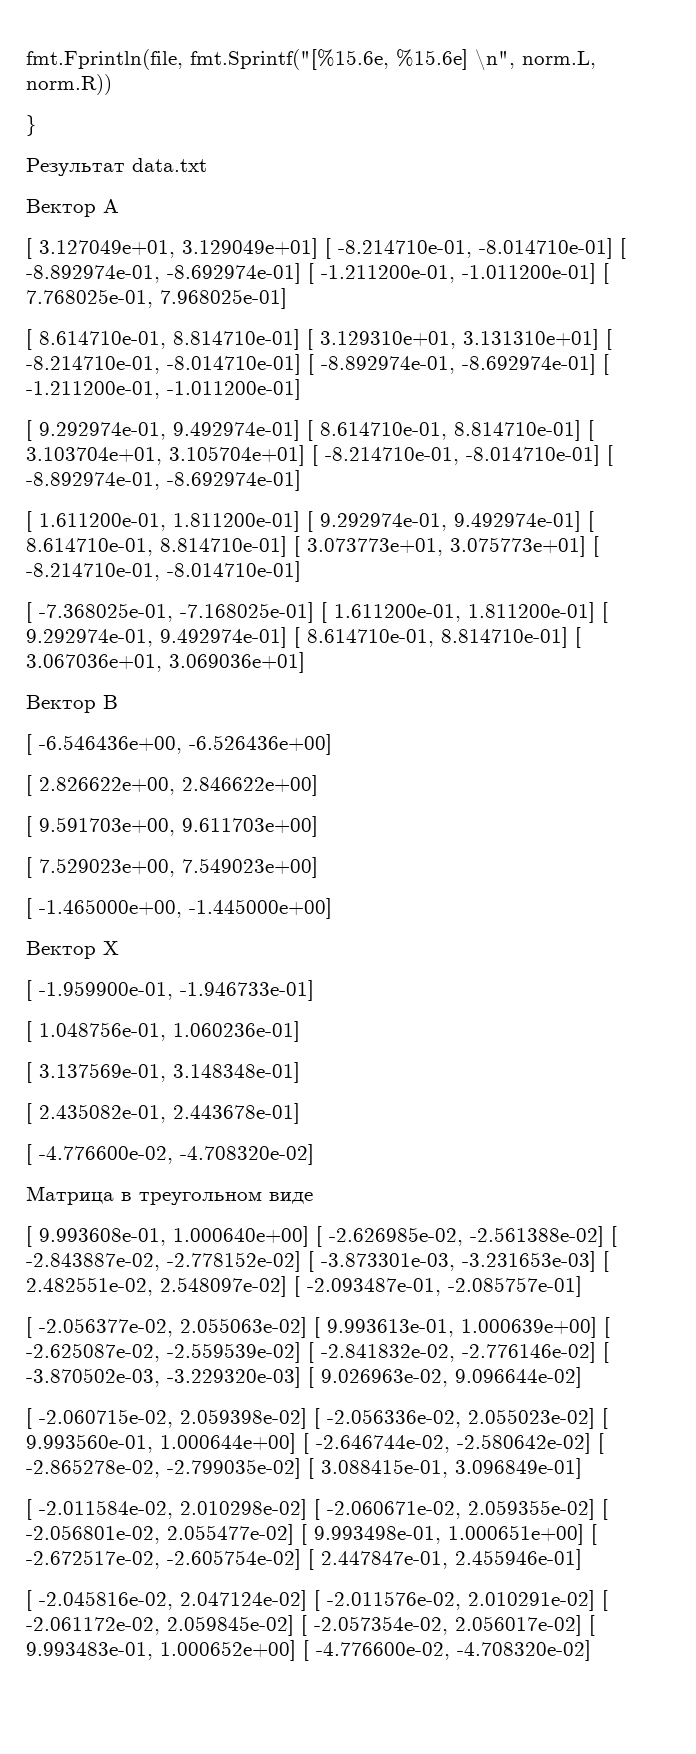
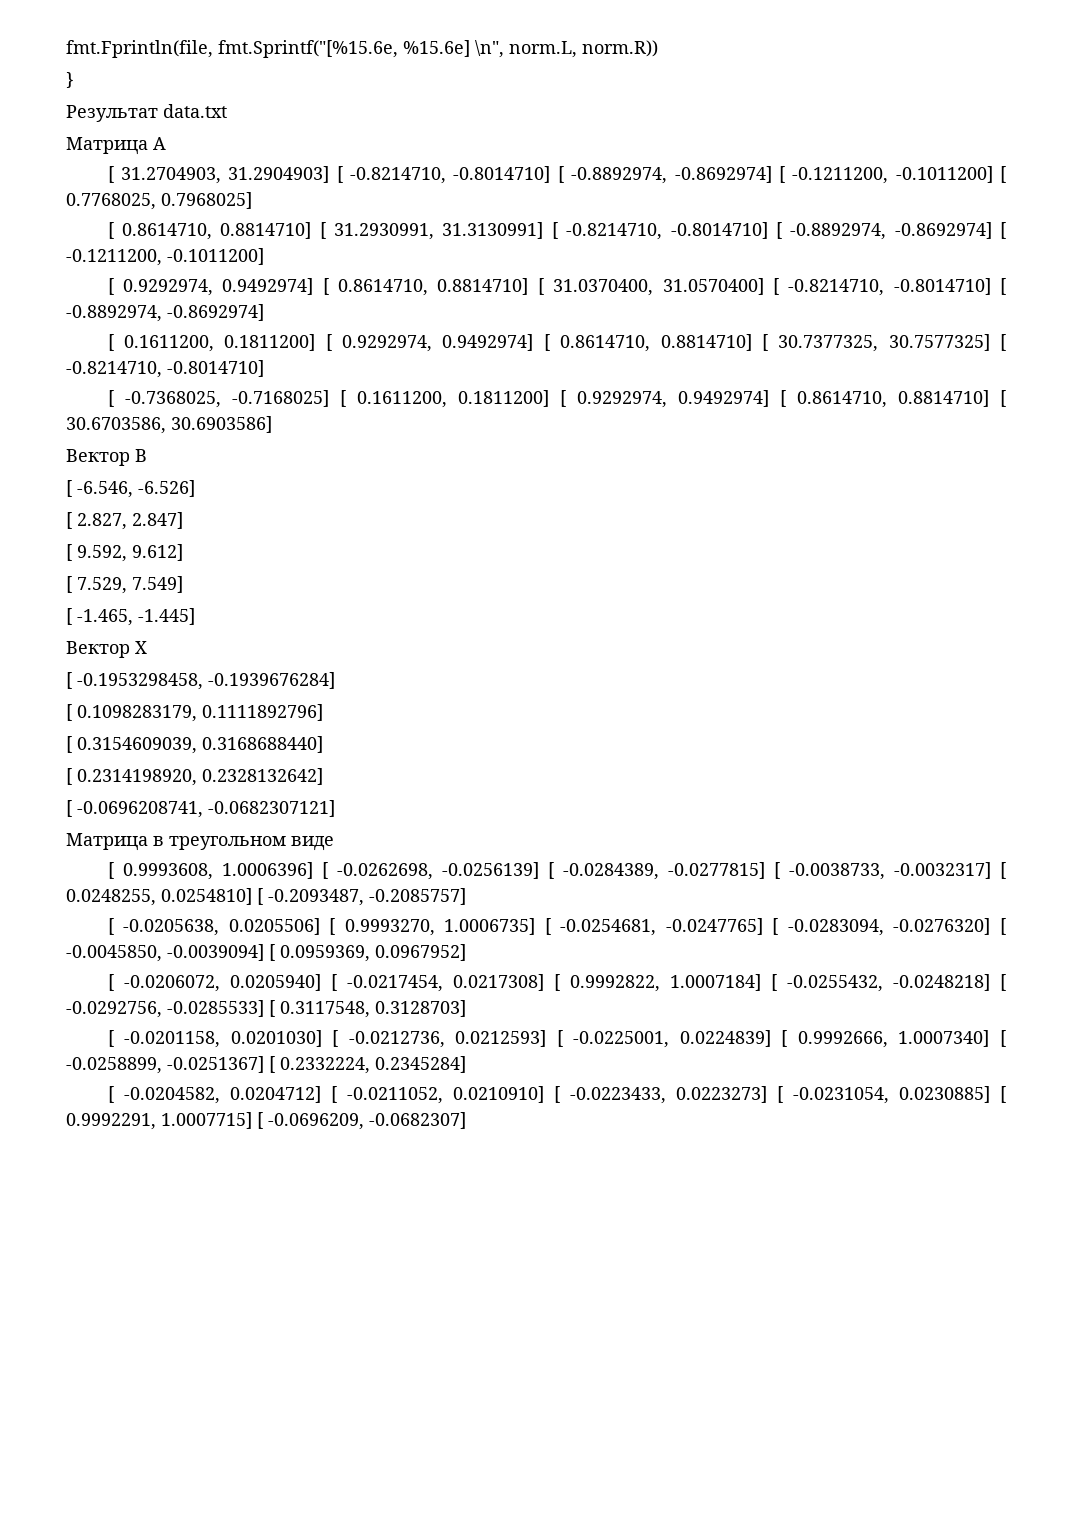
[26,199,96,217] Вектор -> [66,137,148,155] Матрица
[39,238,626,259] [26,263,609,284] [26,288,287,309] [26,329,612,350] [26,354,609,375] [26,379,301,400] [26,420,594,441] [26,445,613,466] [26,470,301,491] [26,511,594,532] [26,536,599,557] [26,561,301,582] [26,602,608,623] [26,627,581,648] [26,652,305,673] 3.127049e+01, 3.129049e+01] [ -8.214710e-01, -8.014710e-01] [ -8.892974e-01, -8.692974e-01] [ -1.211200e-01, -1.011200e-01] [ 7.768025e-01, 7.968025e-01] // [ 8.614710e-01, 8.814710e-01] [ 3.129310e+01, 3.131310e+01] [ -8.214710e-01, -8.014710e-01] [ -8.892974e-01, -8.692974e-01] [ -1.211200e-01, -1.011200e-01] // [ 9.292974e-01, 9.492974e-01] [ 8.614710e-01, 8.814710e-01] [ 3.103704e+01, 3.105704e+01] [ -8.214710e-01, -8.014710e-01] [ -8.892974e-01, -8.692974e-01] // [ 1.611200e-01, 1.811200e-01] [ 9.292974e-01, 9.492974e-01] [ 8.614710e-01, 8.814710e-01] [ 3.073773e+01, 3.075773e+01] [ -8.214710e-01, -8.014710e-01] // [ -7.368025e-01, -7.168025e-01] [ 1.611200e-01, 1.811200e-01] [ 9.292974e-01, 9.492974e-01] [ 8.614710e-01, 8.814710e-01] [ 3.067036e+01, 3.069036e+01] -> [121,166,1006,184] [66,192,252,210] [107,222,1006,240] [66,248,264,266] [107,278,1006,296] [66,304,264,322] [107,334,1006,352] [66,360,264,378] [107,390,1007,408] [66,416,272,434] 31.2704903, 31.2904903] [ -0.8214710, -0.8014710] [ -0.8892974, -0.8692974] [ -0.1211200, -0.1011200] [ 0.7768025, 0.7968025] // [ 0.8614710, 0.8814710] [ 31.2930991, 31.3130991] [ -0.8214710, -0.8014710] [ -0.8892974, -0.8692974] [ -0.1211200, -0.1011200] // [ 0.9292974, 0.9492974] [ 0.8614710, 0.8814710] [ 31.0370400, 31.0570400] [ -0.8214710, -0.8014710] [ -0.8892974, -0.8692974] // [ 0.1611200, 0.1811200] [ 0.9292974, 0.9492974] [ 0.8614710, 0.8814710] [ 30.7377325, 30.7577325] [ -0.8214710, -0.8014710] // [ -0.7368025, -0.7168025] [ 0.1611200, 0.1811200] [ 0.9292974, 0.9492974] [ 0.8614710, 0.8814710] [ 30.6703586, 30.6903586]
[39,734,332,755] [26,775,318,796] [26,816,318,837] [26,857,318,878] [26,898,332,919] -6.546436e+00, -6.526436e+00] // [ 2.826622e+00, 2.846622e+00] // [ 9.591703e+00, 9.611703e+00] // [ 7.529023e+00, 7.549023e+00] // [ -1.465000e+00, -1.445000e+00] -> [77,480,195,498] [66,512,183,530] [66,544,183,562] [66,576,183,594] [66,608,195,626] -6.546, -6.526] // [ 2.827, 2.847] // [ 9.592, 9.612] // [ 7.529, 7.549] // [ -1.465, -1.445]
[39,980,314,1001] [26,1021,300,1042] [26,1062,300,1083] [26,1103,300,1124] [26,1144,314,1165] -1.959900e-01, -1.946733e-01] // [ 1.048756e-01, 1.060236e-01] // [ 3.137569e-01, 3.148348e-01] // [ 2.435082e-01, 2.443678e-01] // [ -4.776600e-02, -4.708320e-02] -> [77,672,335,690] [66,704,323,722] [66,736,323,754] [66,768,323,786] [66,800,335,818] -0.1953298458, -0.1939676284] // [ 0.1098283179, 0.1111892796] // [ 0.3154609039, 0.3168688440] // [ 0.2314198920, 0.2328132642] // [ -0.0696208741, -0.0682307121]
[39,1226,617,1247] [26,1251,609,1272] [26,1276,582,1297] [26,1317,610,1338] [26,1342,609,1363] [26,1367,582,1388] [26,1408,608,1429] [26,1433,604,1454] [26,1458,582,1479] [26,1499,608,1520] [26,1524,597,1545] [26,1549,582,1570] [26,1590,608,1611] [26,1615,595,1636] [26,1640,591,1661] 9.993608e-01, 1.000640e+00] [ -2.626985e-02, -2.561388e-02] [ -2.843887e-02, -2.778152e-02] [ -3.873301e-03, -3.231653e-03] [ 2.482551e-02, 2.548097e-02] [ -2.093487e-01, -2.085757e-01] // [ -2.056377e-02, 2.055063e-02] [ 9.993613e-01, 1.000639e+00] [ -2.625087e-02, -2.559539e-02] [ -2.841832e-02, -2.776146e-02] [ -3.870502e-03, -3.229320e-03] [ 9.026963e-02, 9.096644e-02] // [ -2.060715e-02, 2.059398e-02] [ -2.056336e-02, 2.055023e-02] [ 9.993560e-01, 1.000644e+00] [ -2.646744e-02, -2.580642e-02] [ -2.865278e-02, -2.799035e-02] [ 3.088415e-01, 3.096849e-01] // [ -2.011584e-02, 2.010298e-02] [ -2.060671e-02, 2.059355e-02] [ -2.056801e-02, 2.055477e-02] [ 9.993498e-01, 1.000651e+00] [ -2.672517e-02, -2.605754e-02] [ 2.447847e-01, 2.455946e-01] // [ -2.045816e-02, 2.047124e-02] [ -2.011576e-02, 2.010291e-02] [ -2.061172e-02, 2.059845e-02] [ -2.057354e-02, 2.056017e-02] [ 9.993483e-01, 1.000652e+00] [ -4.776600e-02, -4.708320e-02] -> [122,862,1007,880] [66,888,466,906] [107,918,1007,936] [66,944,466,962] [107,974,1007,992] [66,1000,466,1018] [107,1030,1007,1048] [66,1056,466,1074] [107,1086,1007,1104] [66,1112,466,1130] 0.9993608, 1.0006396] [ -0.0262698, -0.0256139] [ -0.0284389, -0.0277815] [ -0.0038733, -0.0032317] [ 0.0248255, 0.0254810] [ -0.2093487, -0.2085757] // [ -0.0205638, 0.0205506] [ 0.9993270, 1.0006735] [ -0.0254681, -0.0247765] [ -0.0283094, -0.0276320] [ -0.0045850, -0.0039094] [ 0.0959369, 0.0967952] // [ -0.0206072, 0.0205940] [ -0.0217454, 0.0217308] [ 0.9992822, 1.0007184] [ -0.0255432, -0.0248218] [ -0.0292756, -0.0285533] [ 0.3117548, 0.3128703] // [ -0.0201158, 0.0201030] [ -0.0212736, 0.0212593] [ -0.0225001, 0.0224839] [ 0.9992666, 1.0007340] [ -0.0258899, -0.0251367] [ 0.2332224, 0.2345284] // [ -0.0204582, 0.0204712] [ -0.0211052, 0.0210910] [ -0.0223433, 0.0223273] [ -0.0231054, 0.0230885] [ 0.9992291, 1.0007715] [ -0.0696209, -0.0682307]

